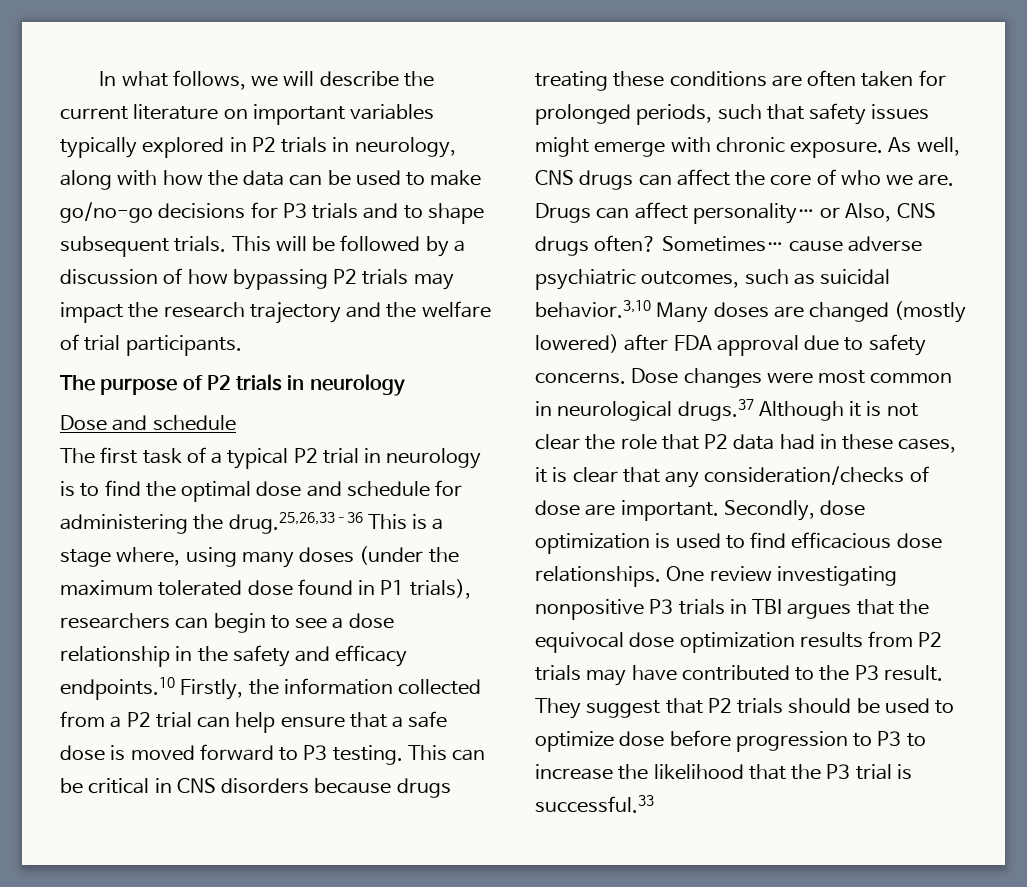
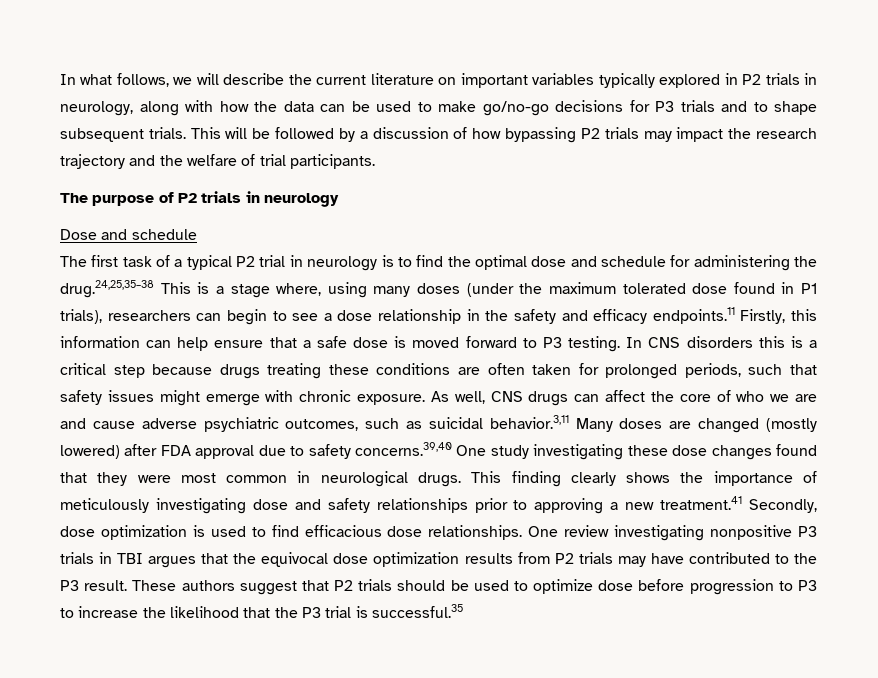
[228,512,363,534] drug.25,26,33–36 -> [60,280,154,298] drug.24,25,35–38
[60,677,482,700] [60,711,192,728] endpoints.10 Firstly, the information collected from a P2 trial -> [652,307,817,324] [60,336,140,348] endpoints.11 Firstly, this information
[407,745,486,761] [60,778,310,794] This can be critical in CNS disorders -> [626,336,817,348] [60,363,145,378] In CNS disorders this is a critical step
[918,174,955,186] [535,202,936,224] [535,235,784,256] are. Drugs can affect personality… or Also, CNS drugs often? Sometimes… -> [795,394,818,402] [60,418,86,429] are and
[535,300,651,318] behavior.3,10 -> [489,415,569,429] behavior.3,11
[535,368,762,388] concerns. Dose changes -> [355,442,818,460] [60,472,128,486] concerns.39,40 One study investigating these dose changes found that they
[677,399,918,421] [535,434,957,453] [535,466,929,488] [535,500,719,521] drugs.37 Although it is not clear the role that P2 data had in these cases, it is clear that any consideration/checks of dose are important. -> [417,471,818,487] [60,496,743,514] drugs. This finding clearly shows the importance of meticulously investigating dose and safety relationships prior to approving a new treatment.41
[535,698,581,719] They -> [132,580,235,591] These authors
[535,795,654,813] successful.33 -> [371,604,463,618] successful.35

